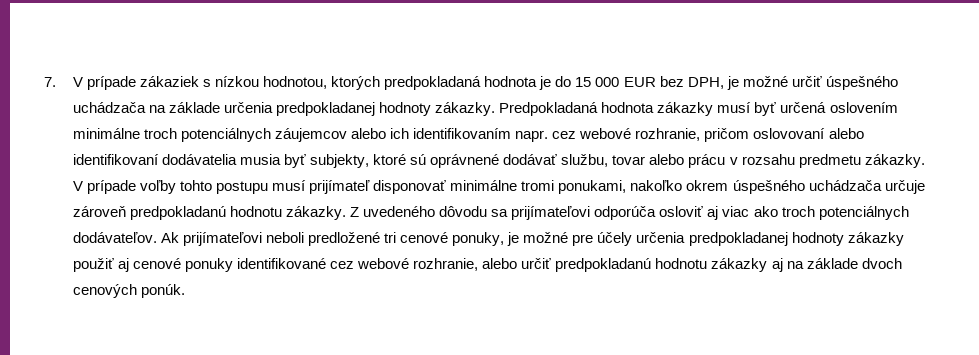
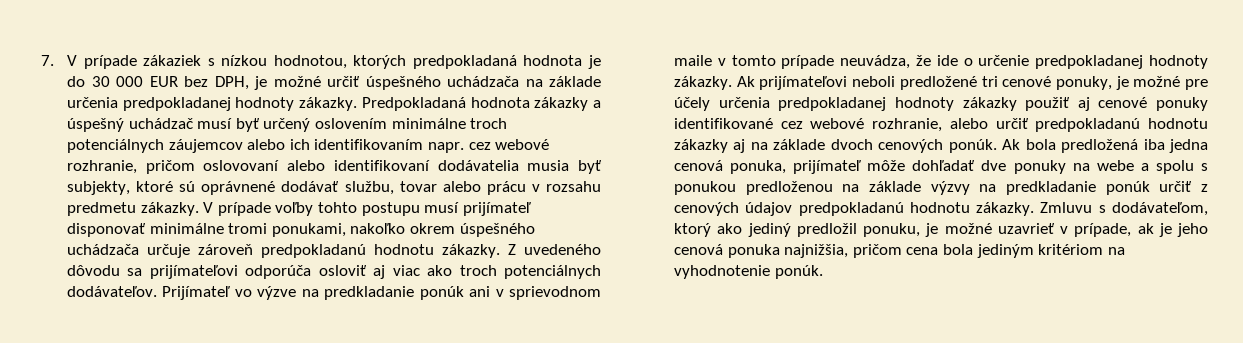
[575,77,592,87] 15 -> [91,76,110,87] 30
(714, 109) none -> [593,100,601,108] [67,118,193,132] a úspešný uchádzač
[780,102,827,113] určená -> [263,118,311,132] určený
(157, 237) none -> [162,286,601,300] [674,55,1208,69] [674,76,733,90] Prijímateľ vo výzve na predkladanie ponúk ani v sprievodnom maile v tomto prípade neuvádza, že ide o určenie predpokladanej hodnoty zákazky.
(185, 291) none -> [1002,139,1208,153] [674,160,1208,174] [674,181,1208,195] [674,202,1208,216] [674,223,1208,237] [674,244,1125,258] [674,265,823,279] Ak bola predložená iba jedna cenová ponuka, prijímateľ môže dohľadať dve ponuky na webe a spolu s ponukou predloženou na základe výzvy na predkladanie ponúk určiť z cenových údajov predpokladanú hodnotu zákazky. Zmluvu s dodávateľom, ktorý ako jediný predložil ponuku, je možné uzavrieť v prípade, ak je jeho cenová ponuka najnižšia, pričom cena bola jediným kritériom na vyhodnotenie ponúk.

